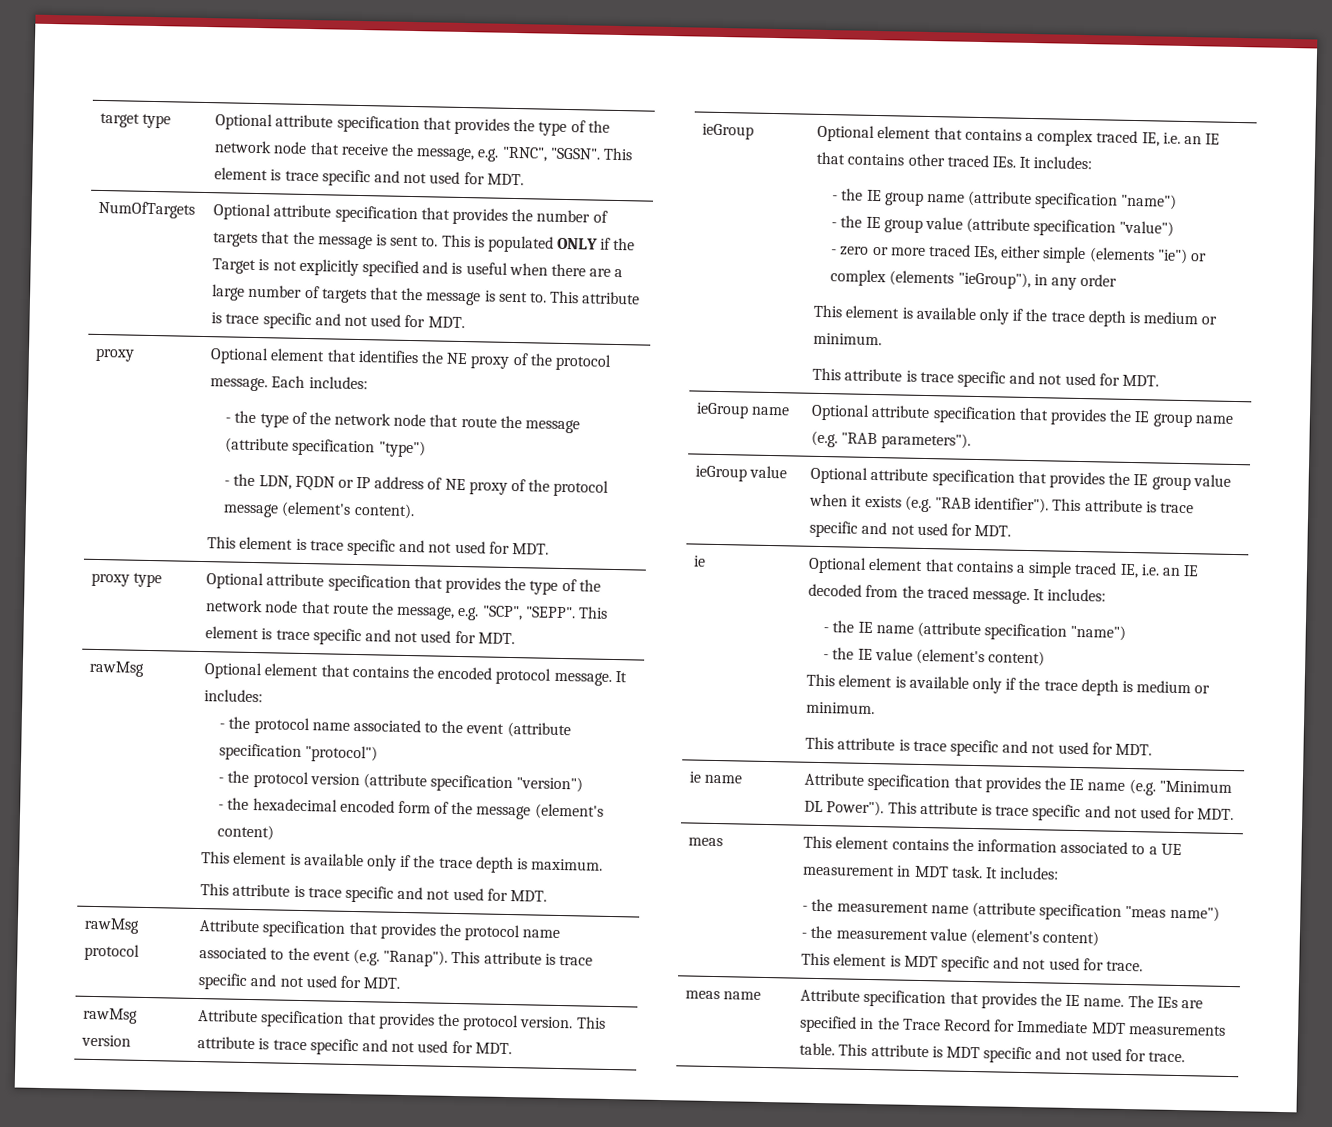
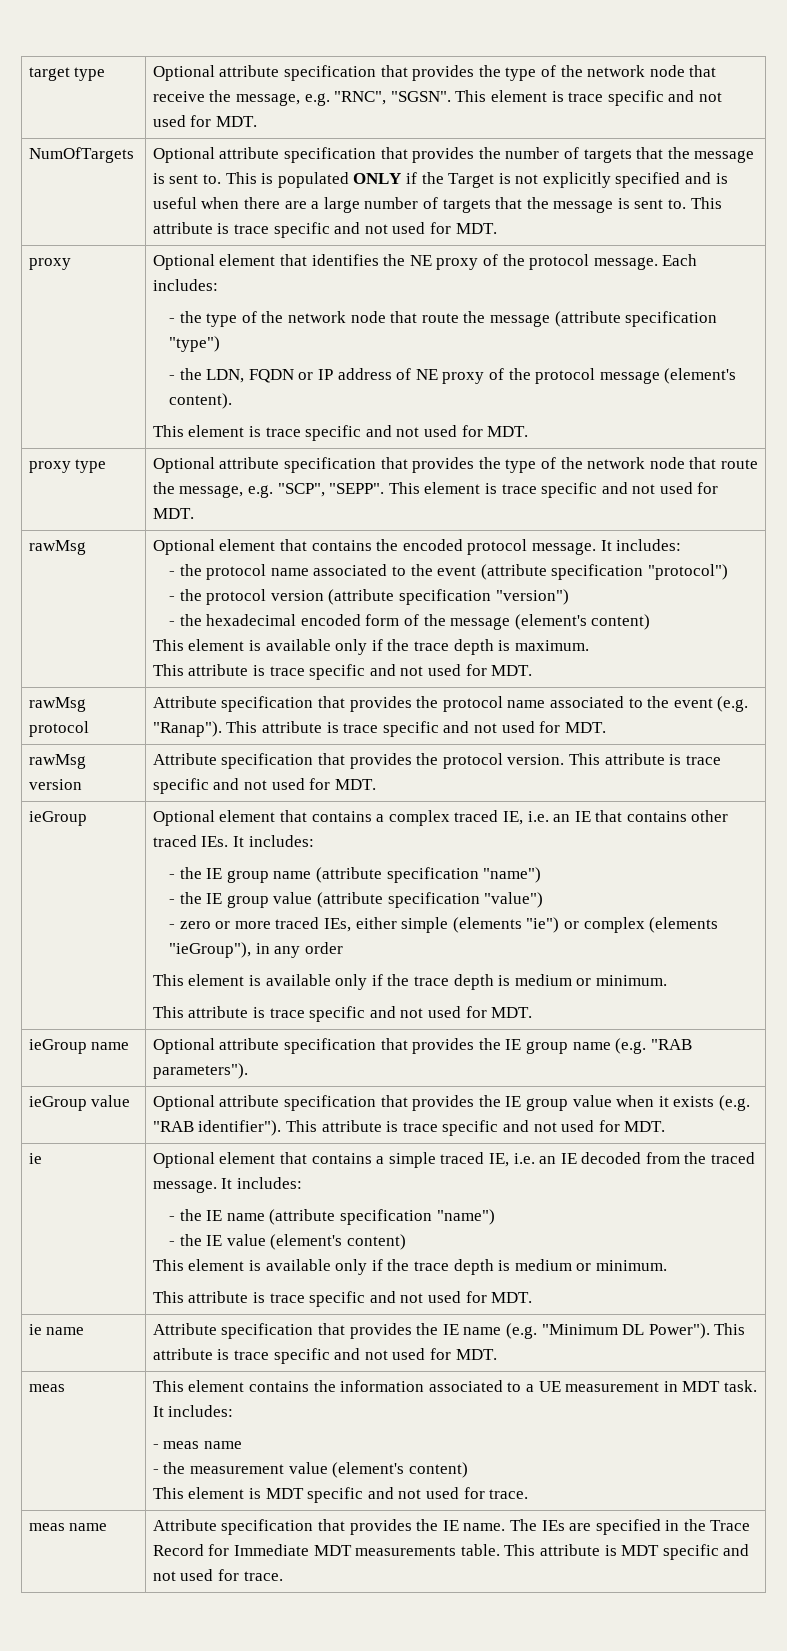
[811,898,1220,922] the measurement name (attribute specification "meas name") -> [163,1441,242,1449] meas name

